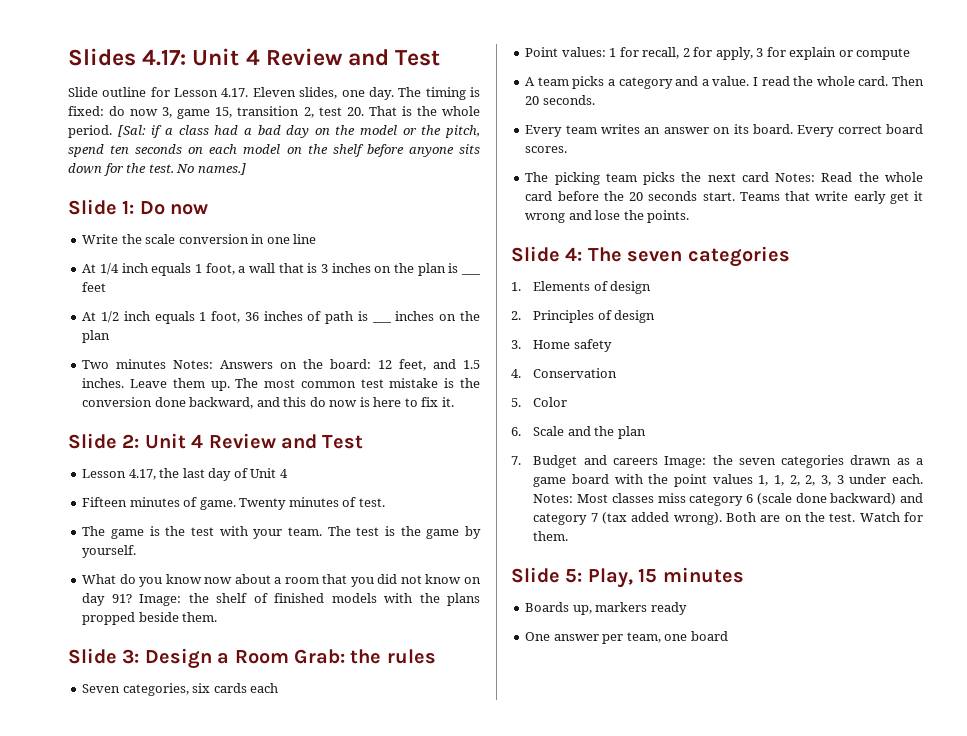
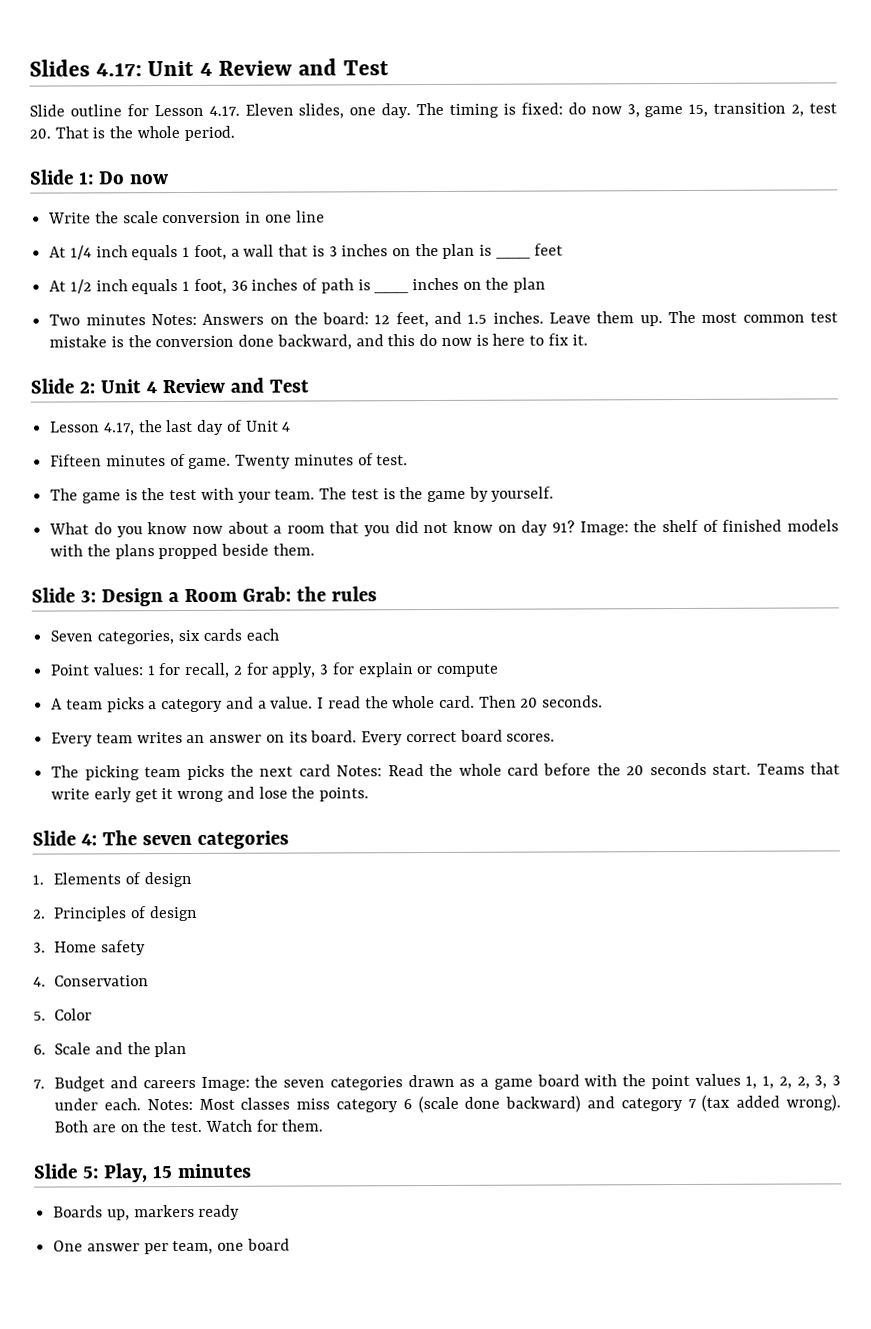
[117,125,481,138] [68,144,480,157] [68,163,246,176] [Sal: if a class had a bad day on the model or the pitch, spend ten seconds on each model on the shelf before anyone sits down for the test. No names.] -> (235, 133) none

